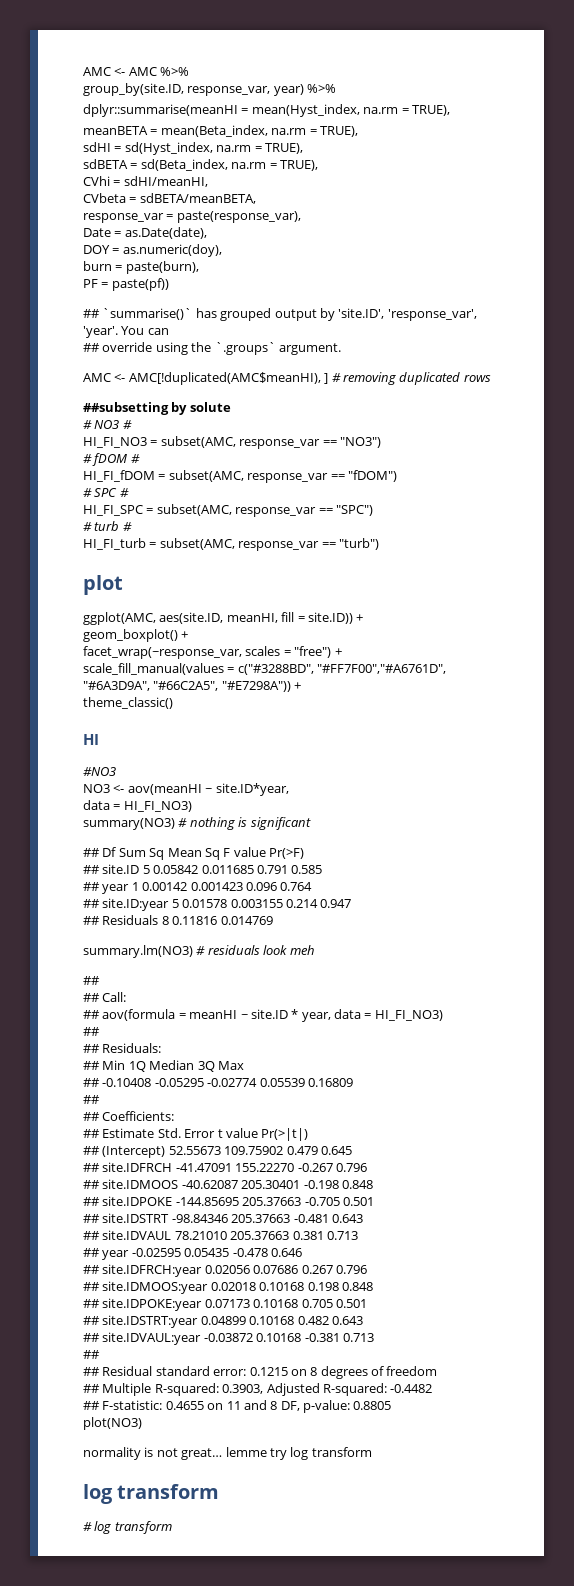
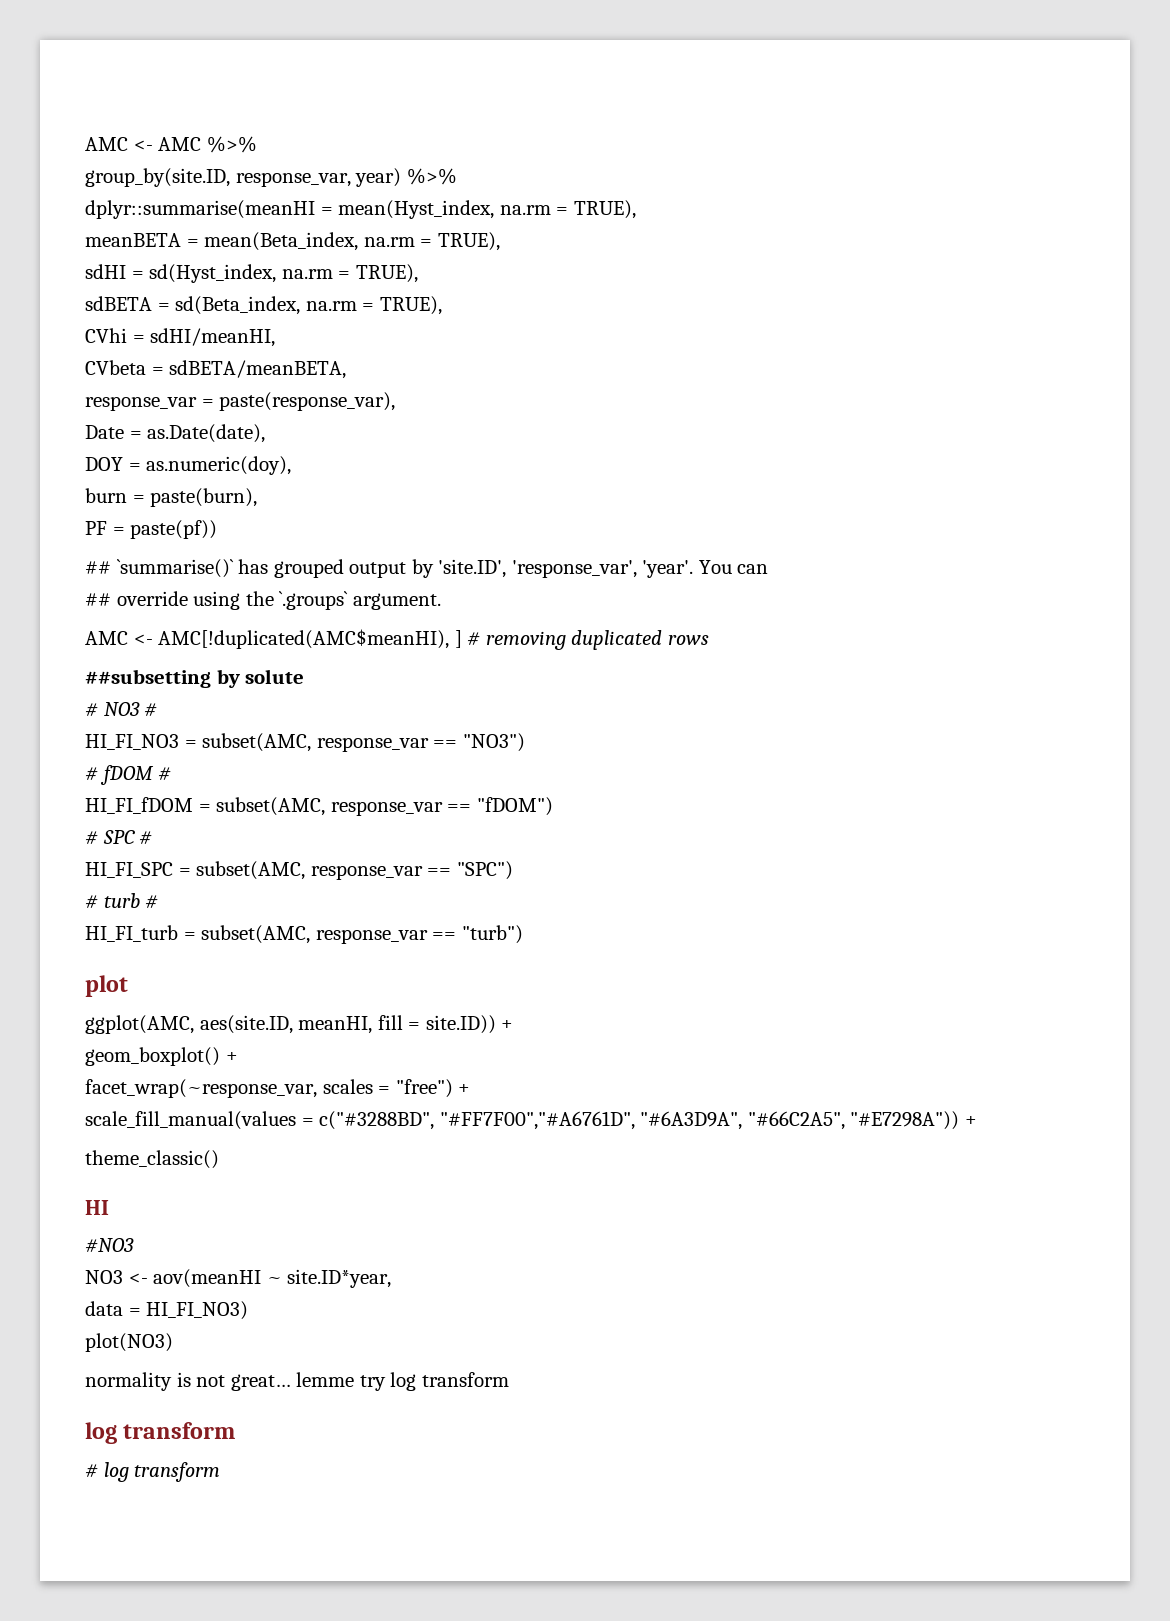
[83,817,311,830] [83,847,304,860] [83,864,323,874] [83,882,313,894] [83,898,352,911] [83,915,273,925] [83,945,315,958] [83,976,100,985] [83,992,127,1002] [83,1009,443,1022] [83,1027,100,1036] [83,1043,162,1053] [83,1060,244,1072] [83,1078,353,1087] [83,1095,100,1104] [83,1111,175,1121] [83,1128,309,1141] [83,1146,352,1158] [83,1162,367,1172] [83,1179,373,1189] [83,1196,374,1206] [83,1213,363,1223] [83,1230,358,1240] [83,1248,302,1260] [83,1264,367,1277] [83,1281,373,1294] [83,1298,367,1311] [83,1315,363,1328] [83,1332,374,1345] [83,1350,100,1359] [83,1366,438,1379] [83,1383,433,1396] [83,1400,392,1413] // summary(NO3) # nothing is significant // ## Df Sum Sq Mean Sq F value Pr(>F) // ## site.ID 5 0.05842 0.011685 0.791 0.585 // ## year 1 0.00142 0.001423 0.096 0.764 // ## site.ID:year 5 0.01578 0.003155 0.214 0.947 // ## Residuals 8 0.11816 0.014769 // summary.lm(NO3) # residuals look meh // ## // ## Call: // ## aov(formula = meanHI ~ site.ID * year, data = HI_FI_NO3) // ## // ## Residuals: // ## Min 1Q Median 3Q Max // ## -0.10408 -0.05295 -0.02774 0.05539 0.16809 // ## // ## Coefficients: // ## Estimate Std. Error t value Pr(>|t|) // ## (Intercept) 52.55673 109.75902 0.479 0.645 // ## site.IDFRCH -41.47091 155.22270 -0.267 0.796 // ## site.IDMOOS -40.62087 205.30401 -0.198 0.848 // ## site.IDPOKE -144.85695 205.37663 -0.705 0.501 // ## site.IDSTRT -98.84346 205.37663 -0.481 0.643 // ## site.IDVAUL 78.21010 205.37663 0.381 0.713 // ## year -0.02595 0.05435 -0.478 0.646 // ## site.IDFRCH:year 0.02056 0.07686 0.267 0.796 // ## site.IDMOOS:year 0.02018 0.10168 0.198 0.848 // ## site.IDPOKE:year 0.07173 0.10168 0.705 0.501 // ## site.IDSTRT:year 0.04899 0.10168 0.482 0.643 // ## site.IDVAUL:year -0.03872 0.10168 -0.381 0.713 // ## // ## Residual standard error: 0.1215 on 8 degrees of freedom // ## Multiple R-squared: 0.3903, Adjusted R-squared: -0.4482 // ## F-statistic: 0.4655 on 11 and 8 DF, p-value: 0.8805 -> (249, 1310) none

